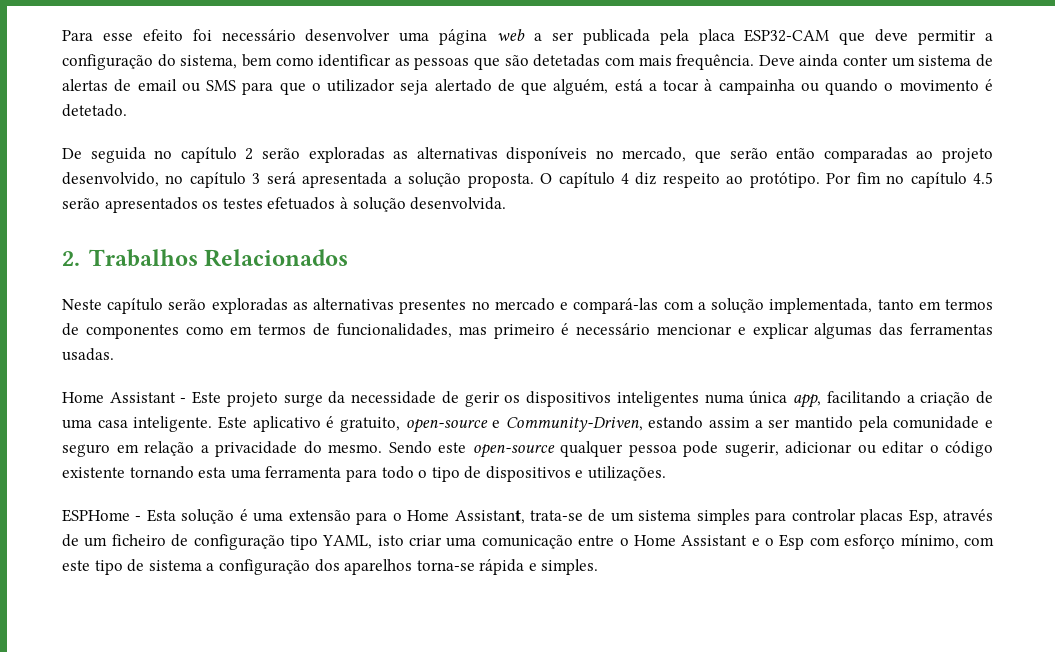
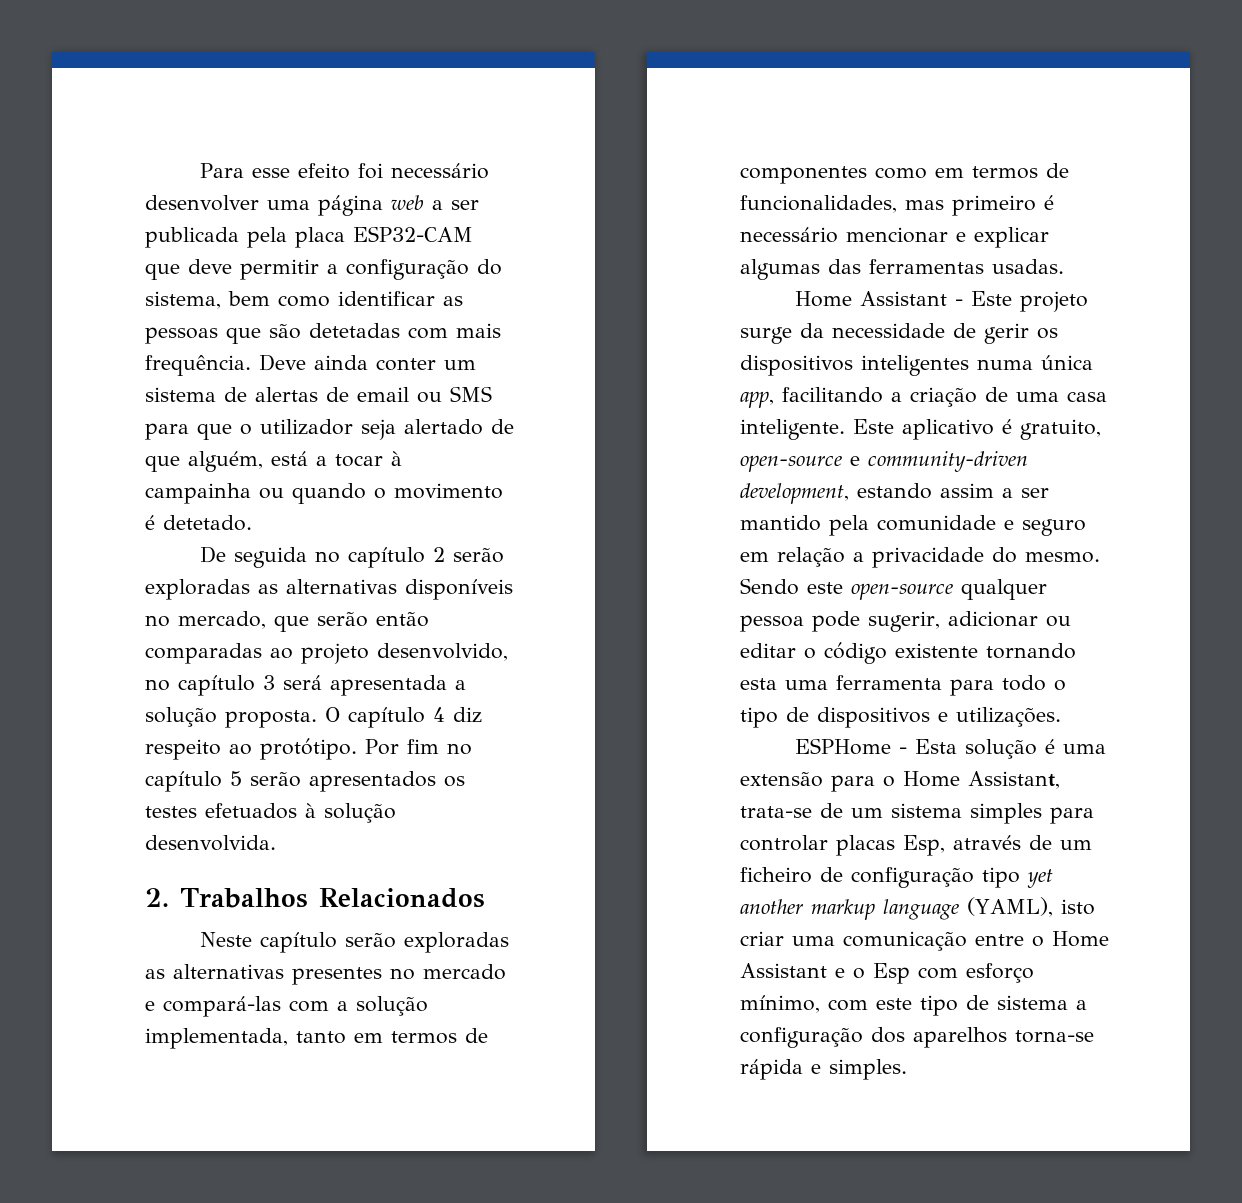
[973,172,994,184] 4.5 -> [230,771,242,786] 5
[505,417,643,432] Community-Driven, -> [868,451,1028,472] [740,483,849,504] community-driven development,
[322,535,373,549] YAML, -> [1027,869,1053,888] [740,897,1053,920] yet another markup language (YAML),

